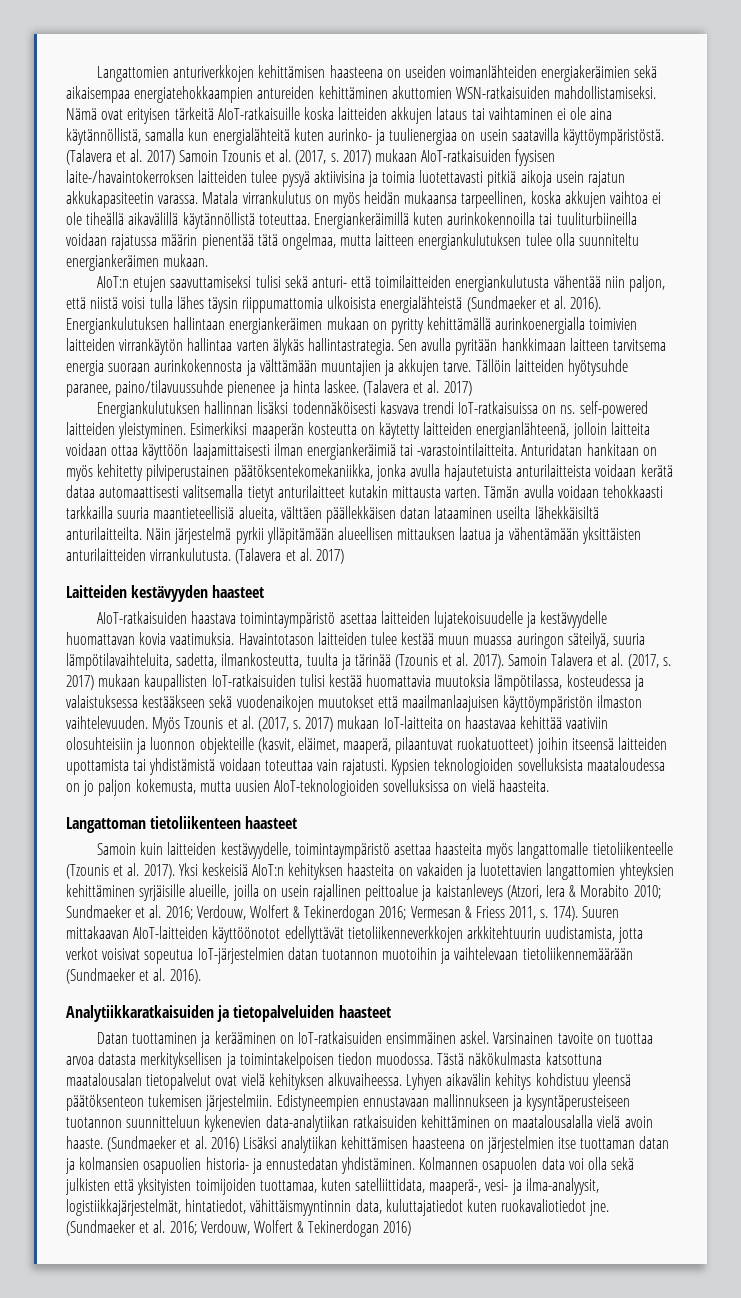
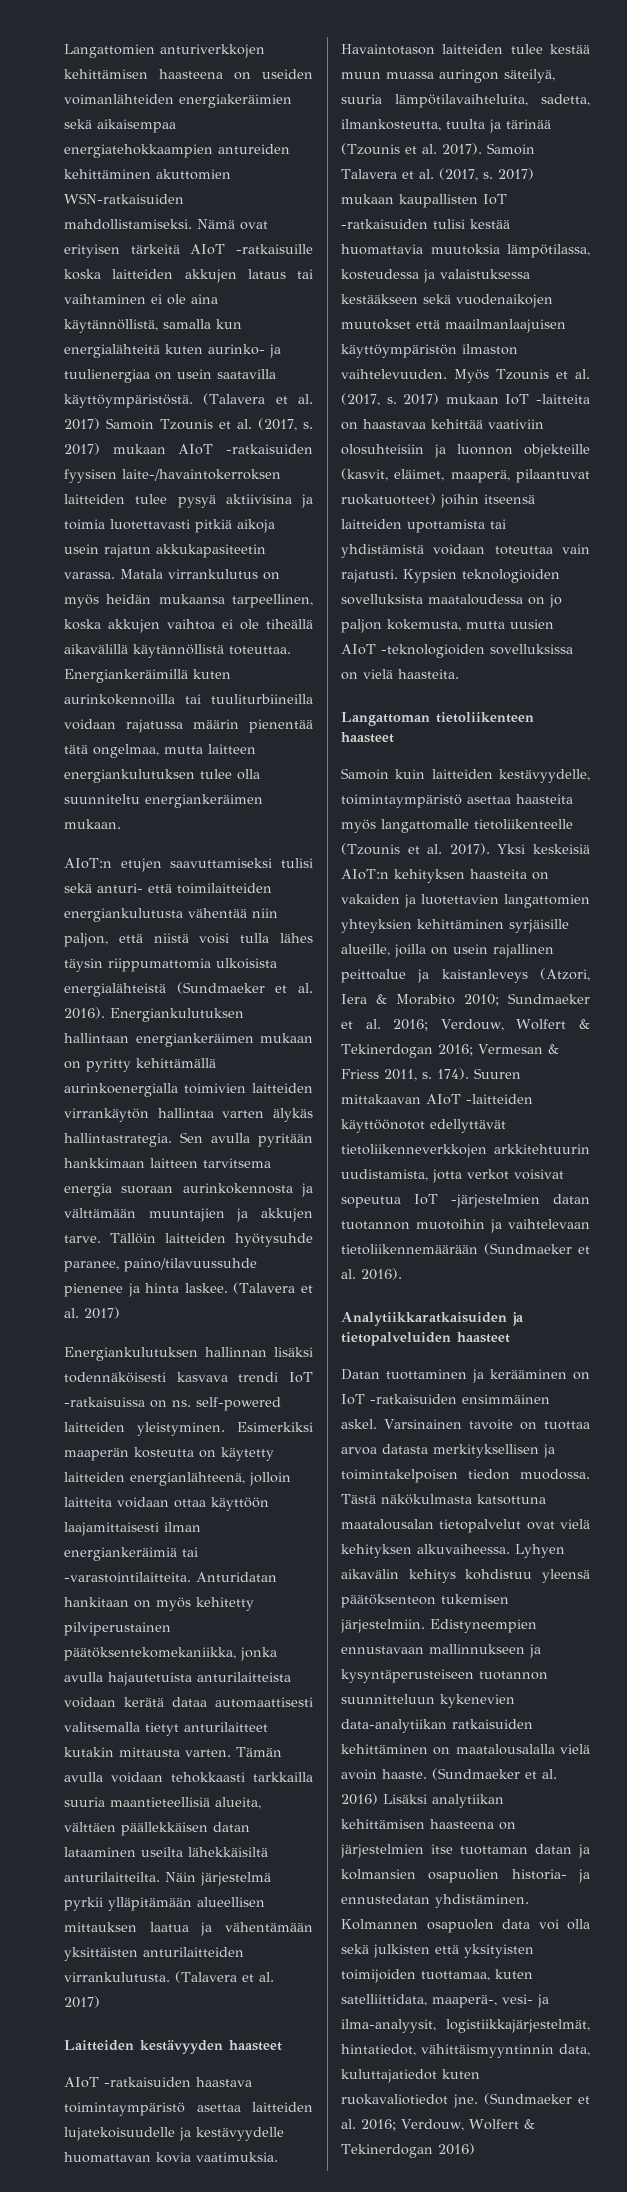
[217,107,300,120] AIoT-ratkaisuille -> [190,244,313,255] AIoT -ratkaisuille
[421,149,512,162] AIoT-ratkaisuiden -> [178,444,313,455] AIoT -ratkaisuiden
[458,401,539,414] IoT-ratkaisuissa -> [289,1372,313,1383] [64,1397,145,1407] IoT -ratkaisuissa
[96,611,187,624] AIoT-ratkaisuiden -> [64,2077,191,2088] AIoT -ratkaisuiden
[211,674,296,687] IoT-ratkaisuiden -> [483,194,507,205] [341,219,428,229] IoT -ratkaisuiden
[383,716,443,729] IoT-laitteita -> [505,394,590,405] IoT -laitteita
[274,779,380,796] AIoT-teknologioiden -> [341,644,485,658] AIoT -teknologioiden
[133,926,209,939] AIoT-laitteiden -> [426,1094,533,1105] AIoT -laitteiden
[197,947,284,964] IoT-järjestelmien -> [414,1194,540,1208] IoT -järjestelmien
[297,1031,382,1044] IoT-ratkaisuiden -> [341,1394,457,1405] IoT -ratkaisuiden

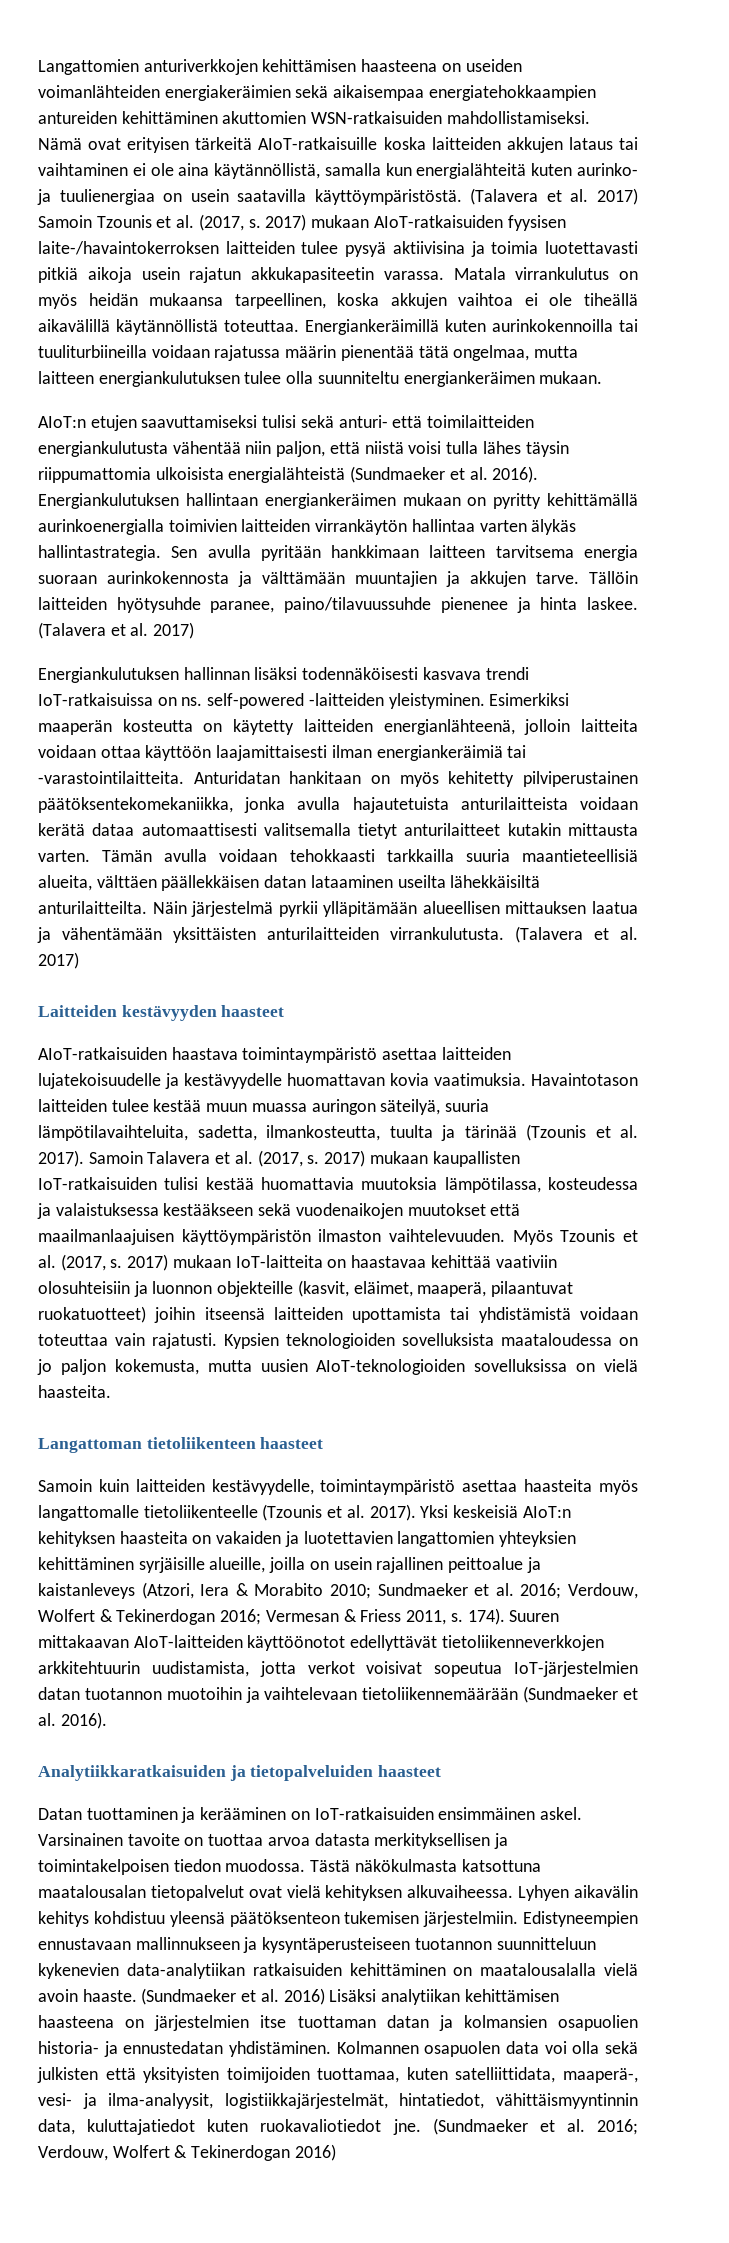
[190,244,313,255] AIoT -ratkaisuille -> [258,137,378,150] AIoT-ratkaisuille
[178,444,313,455] AIoT -ratkaisuiden -> [373,215,503,228] AIoT-ratkaisuiden
[289,1372,313,1383] [64,1397,145,1407] IoT -ratkaisuissa -> [38,693,153,706] IoT-ratkaisuissa
[64,1422,125,1432] laitteiden -> [308,693,384,706] -laitteiden
[64,2077,191,2088] AIoT -ratkaisuiden -> [38,1047,167,1060] AIoT-ratkaisuiden
[483,194,507,205] [341,219,428,229] IoT -ratkaisuiden -> [38,1177,157,1190] IoT-ratkaisuiden
[505,394,590,405] IoT -laitteita -> [235,1255,323,1268] IoT-laitteita
[341,644,485,658] AIoT -teknologioiden -> [316,1359,466,1375] AIoT-teknologioiden
[426,1094,533,1105] AIoT -laitteiden -> [133,1635,243,1648] AIoT-laitteiden
[414,1194,540,1208] IoT -järjestelmien -> [513,1661,638,1677] IoT-järjestelmien
[341,1394,457,1405] IoT -ratkaisuiden -> [314,1807,434,1820] IoT-ratkaisuiden

